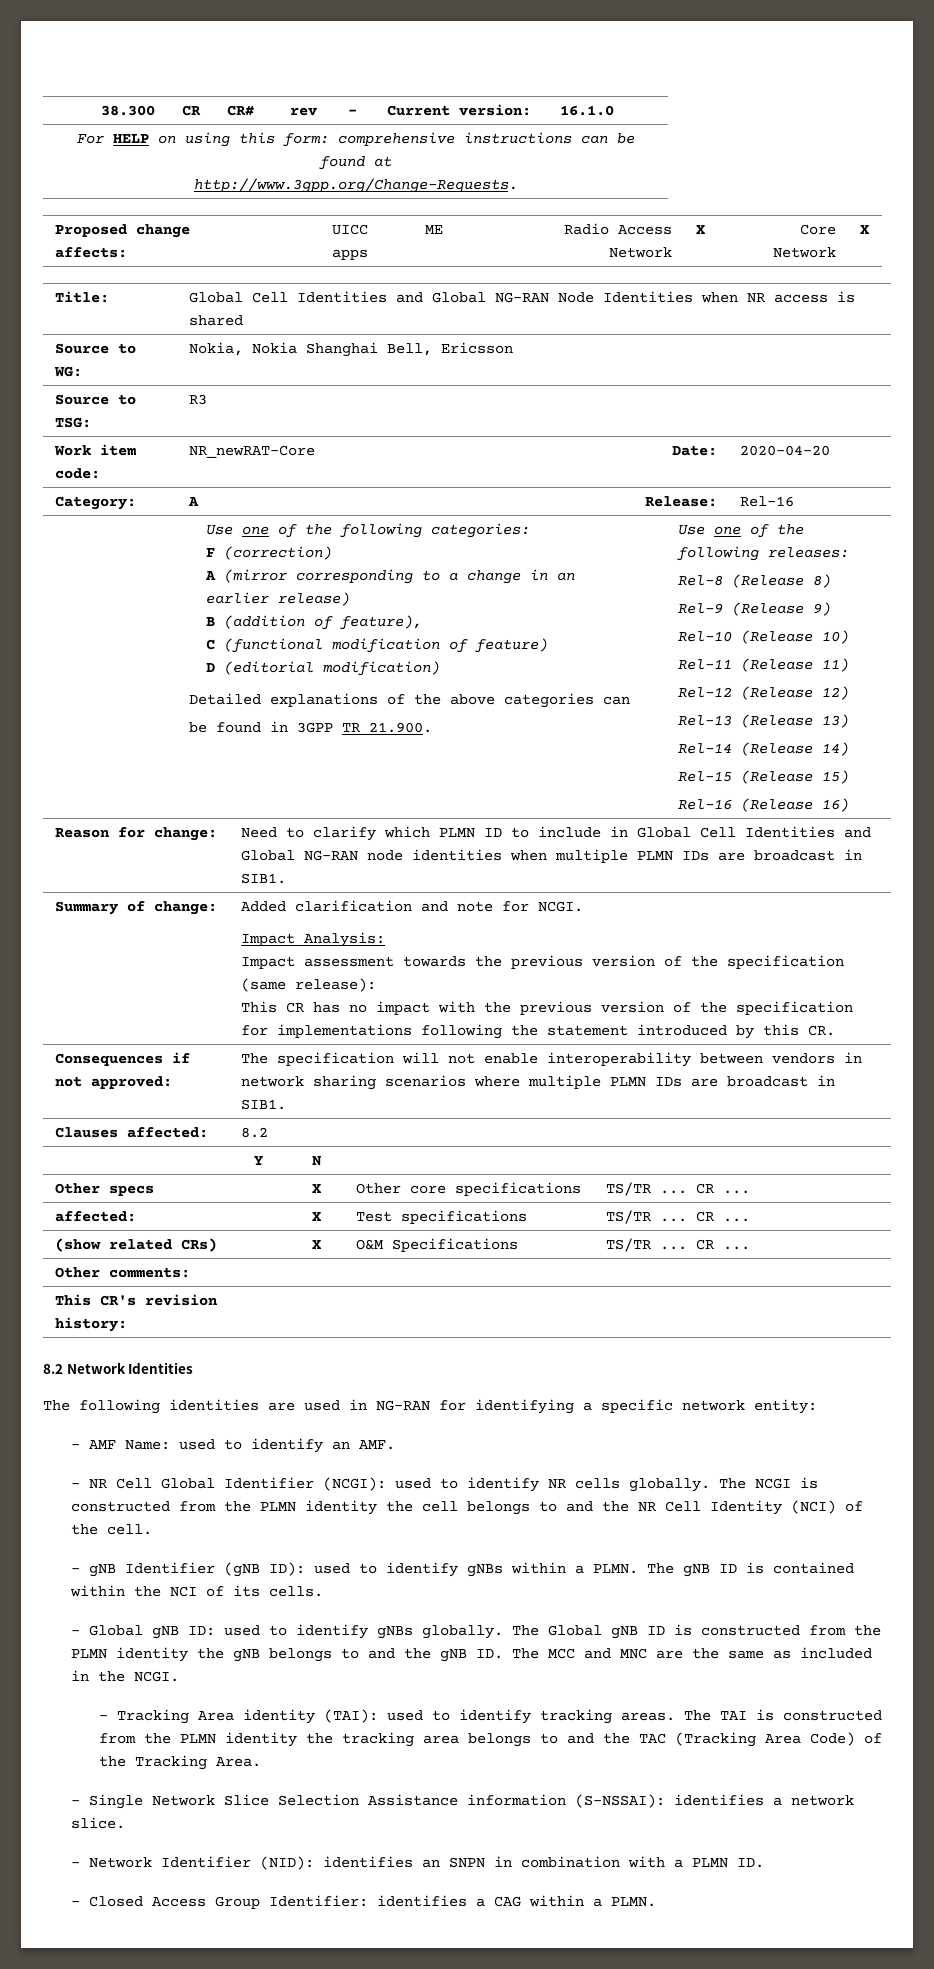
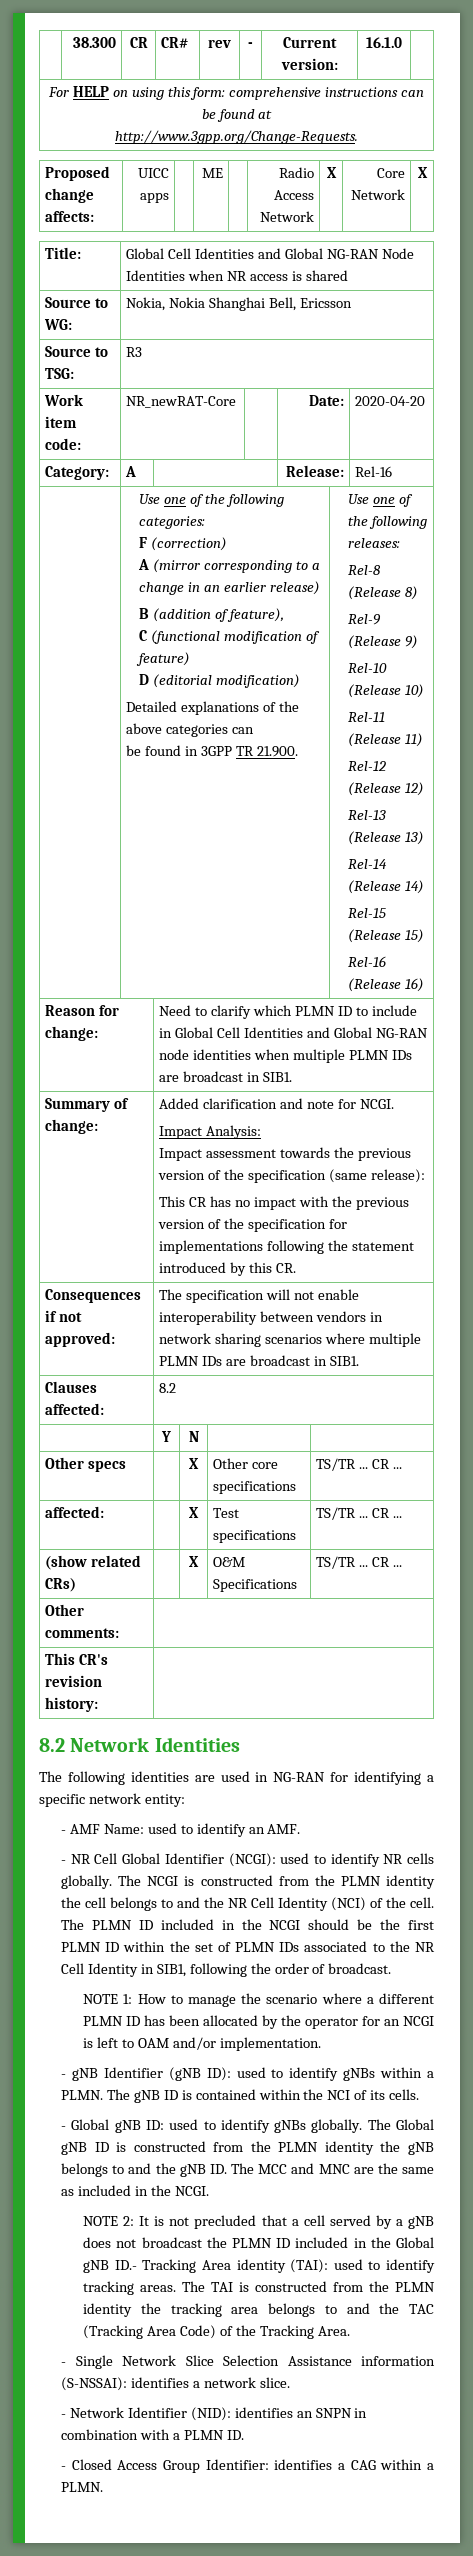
(153, 1529) none -> [61,1919,435,1930] [61,1941,435,1952] [61,1963,392,1977] [83,1993,434,2007] [83,2015,434,2029] [83,2037,321,2051] The PLMN ID included in the NCGI should be the first PLMN ID within the set of PLMN IDs associated to the NR Cell Identity in SIB1, following the order of broadcast. // NOTE 1: How to manage the scenario where a different PLMN ID has been allocated by the operator for an NCGI is left to OAM and/or implementation.
[99,1715,109,1720] - -> [83,2215,434,2229] [83,2237,434,2248] [83,2260,137,2273] NOTE 2: It is not precluded that a cell served by a gNB does not broadcast the PLMN ID included in the Global gNB ID.-

